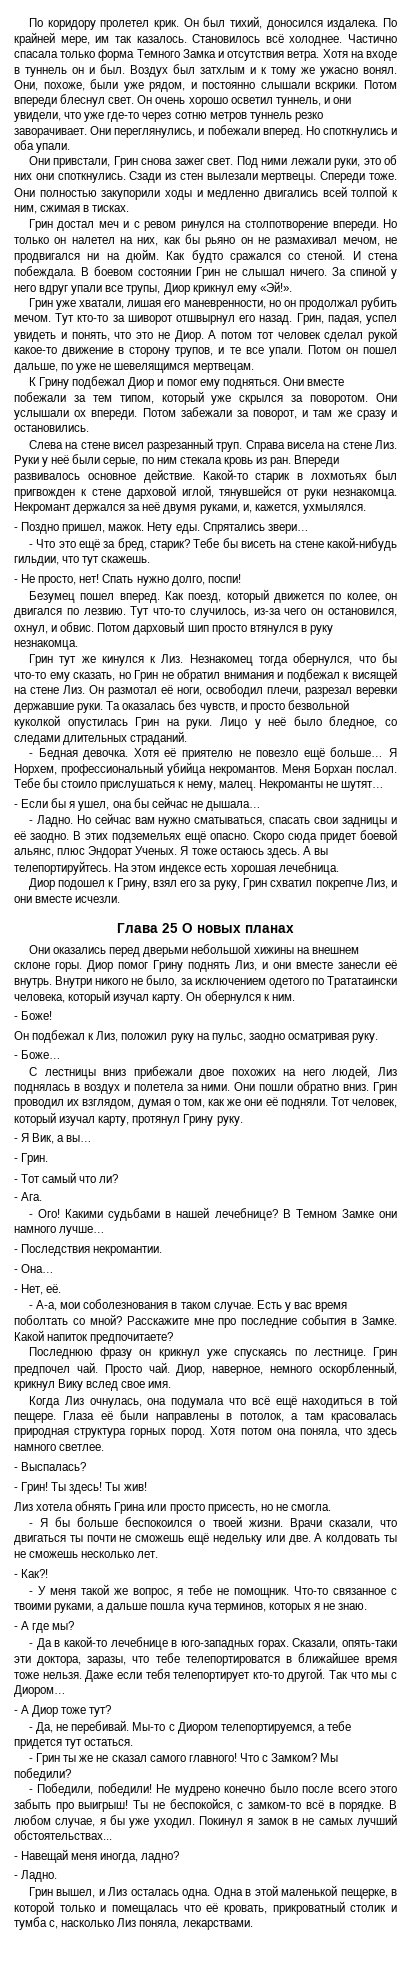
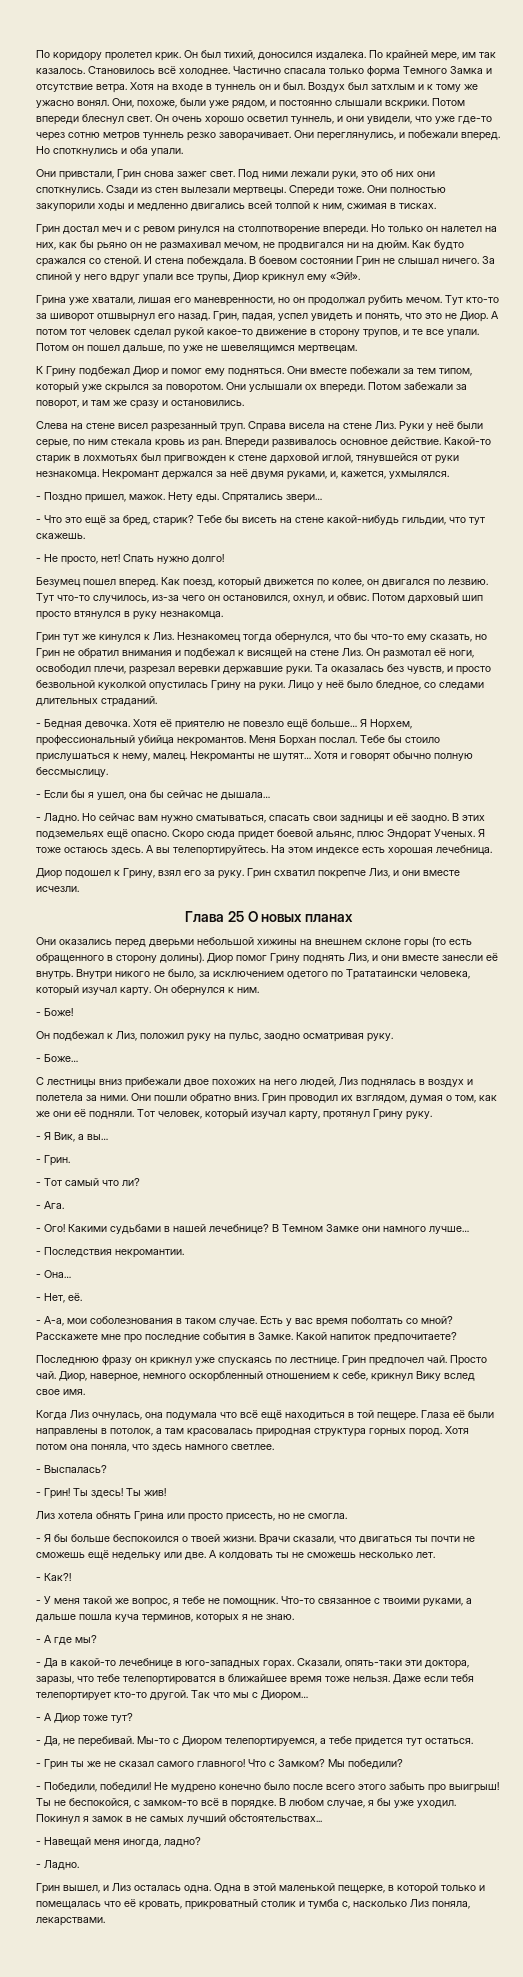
[227,51,285,61] отсутствия -> [36,84,93,92] отсутствие
[28,298,53,310] Грин -> [36,295,66,306] Грина
[171,574,241,586] долго, поспи! -> [192,554,224,564] долго!
[135,717,160,729] Грин -> [211,680,241,691] Грину
(384, 786) none -> [314,751,473,762] [36,767,108,777] Хотя и говорят обычно полную бессмыслицу.
[213,880,240,890] руку, -> [218,870,244,879] руку.
[55,962,82,972] горы. -> [404,937,472,948] [36,953,204,964] горы (то есть обращенного в сторону долины).
[126,1316,189,1325] Расскажите -> [36,1332,98,1340] Расскажете
[319,1362,397,1376] оскорбленный, -> [189,1371,368,1382] оскорбленный отношением к себе,

